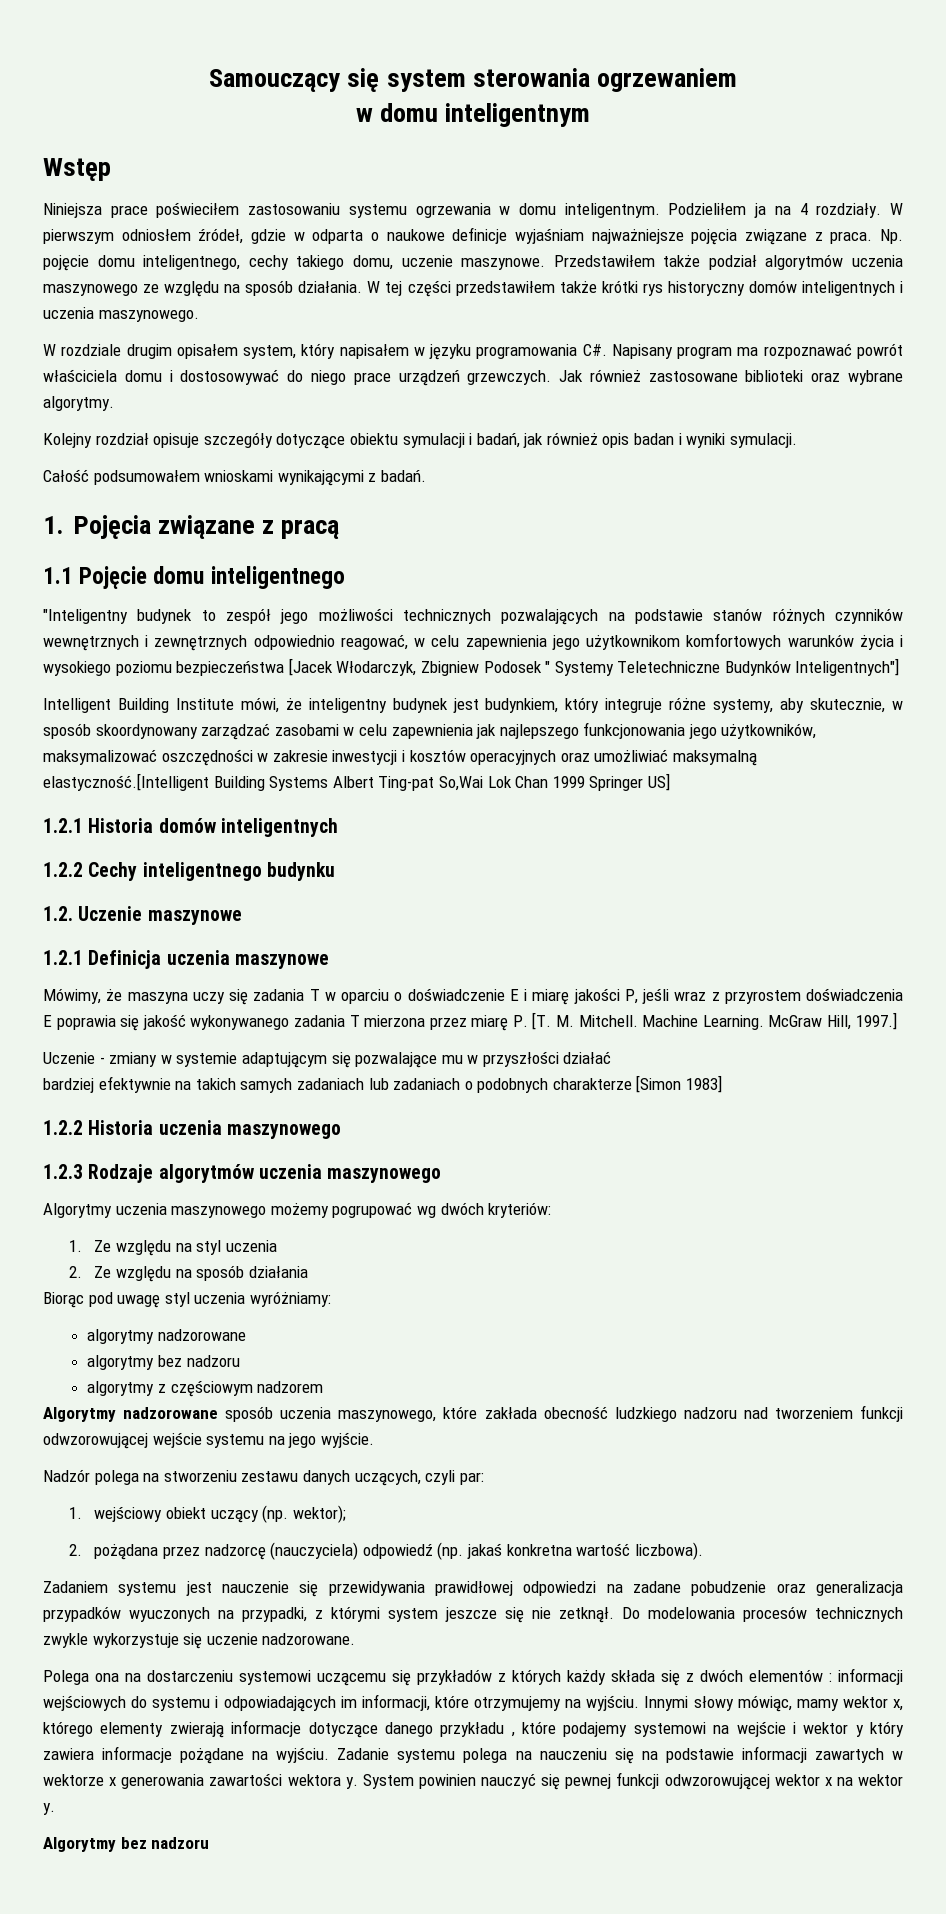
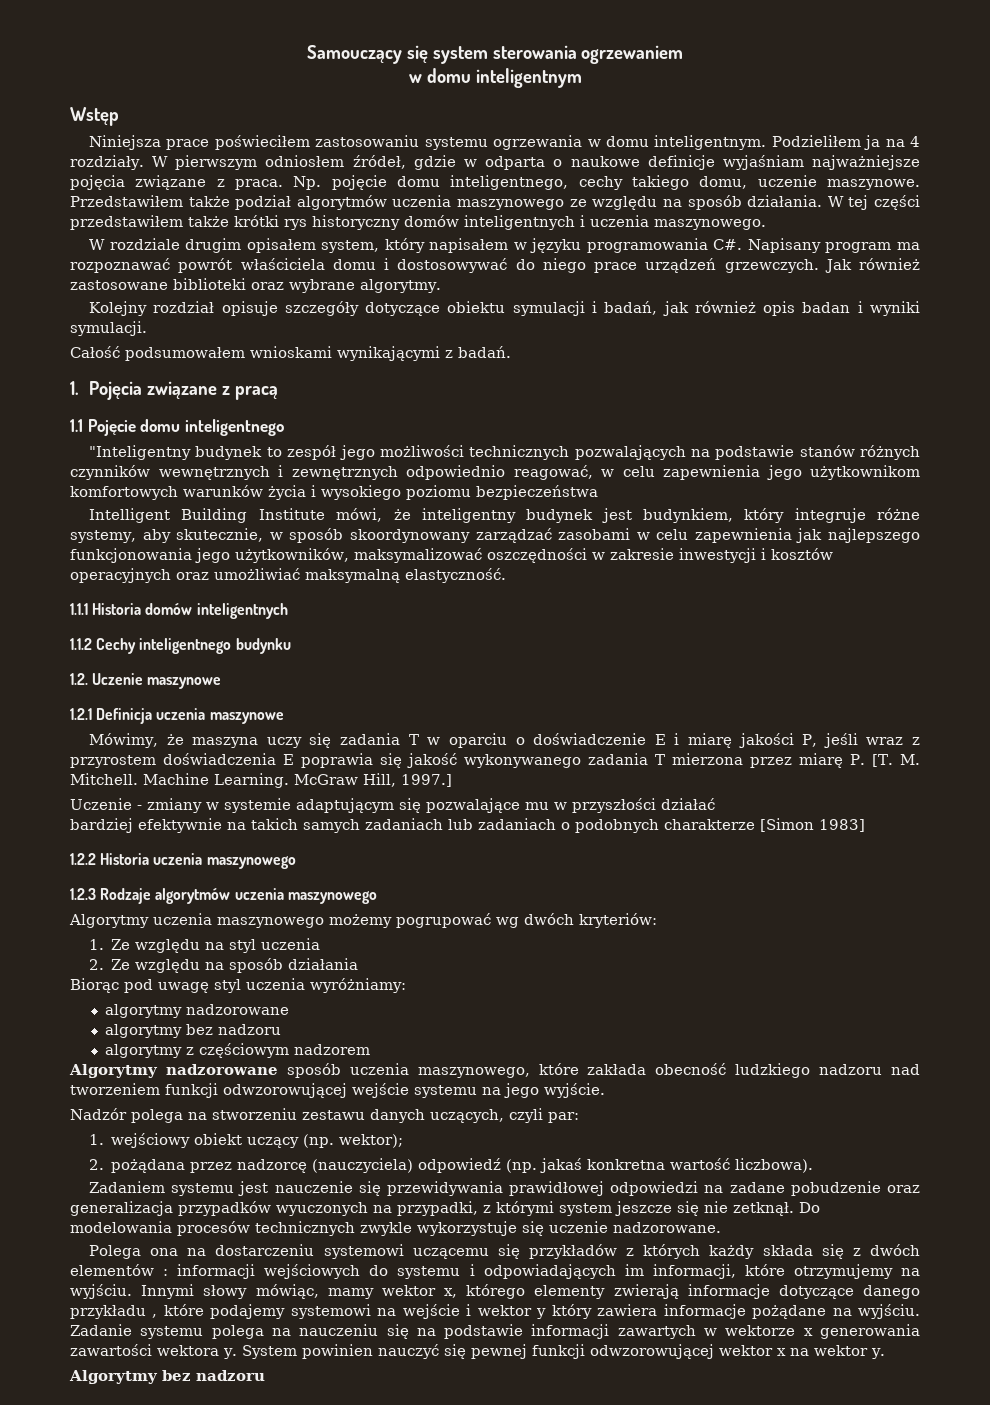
[288,658,900,676] [Jacek Włodarczyk, Zbigniew Podosek " Systemy Teletechniczne Budynków Inteligentnych"] -> (598, 492) none
[43,773,670,791] [43,818,83,833] elastyczność.[Intelligent Building Systems Albert Ting-pat So,Wai Lok Chan 1999 Springer US] // 1.2.1 -> [405,568,506,583] [70,603,88,615] elastyczność. // 1.1.1
[43,862,83,877] 1.2.2 -> [70,638,92,650] 1.1.2

